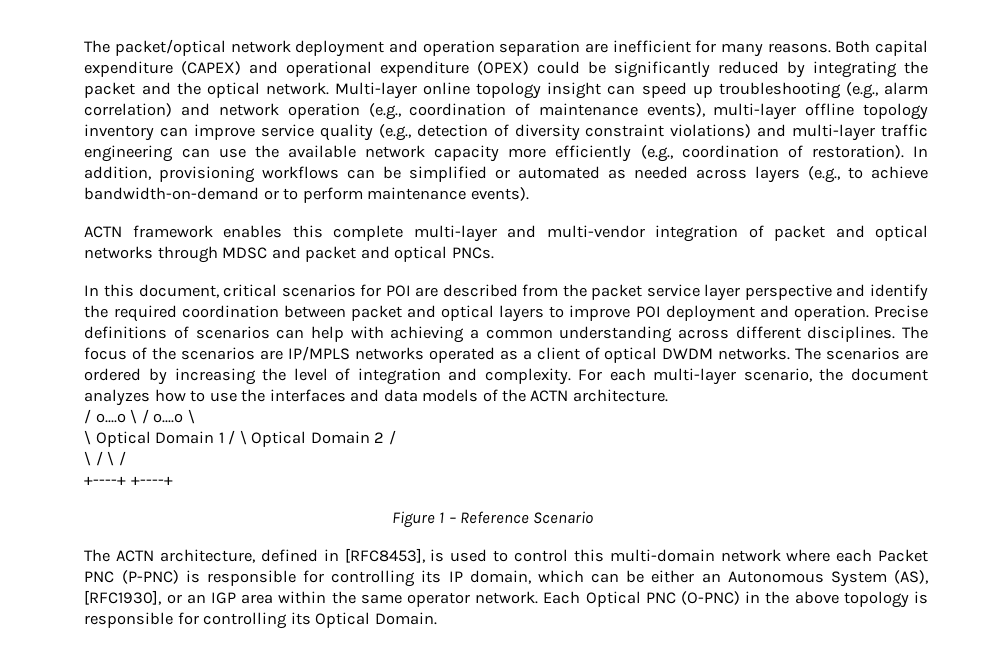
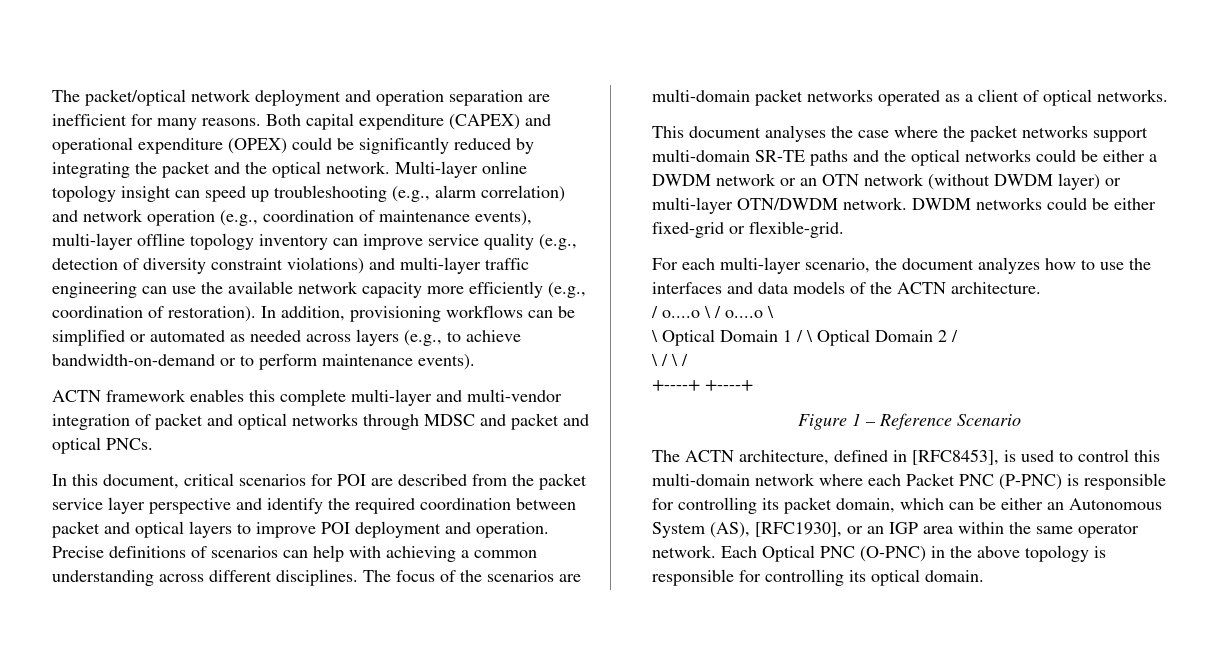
[288,346,351,361] IP/MPLS -> [652,89,804,106] multi-domain packet
[662,347,928,360] [84,368,571,385] DWDM networks. The scenarios are ordered by increasing the level of integration and complexity. -> [1097,89,1169,102] [652,125,1149,142] [652,149,1158,166] [652,173,1122,190] [652,197,1157,214] [652,221,845,238] networks. // This document analyses the case where the packet networks support multi-domain SR-TE paths and the optical networks could be either a DWDM network or an OTN network (without DWDM layer) or multi-layer OTN/DWDM network. DWDM networks could be either fixed-grid or flexible-grid. //
[448,571,463,582] IP -> [784,497,833,514] packet
[315,612,437,628] Optical Domain. -> [871,569,985,586] optical domain.

